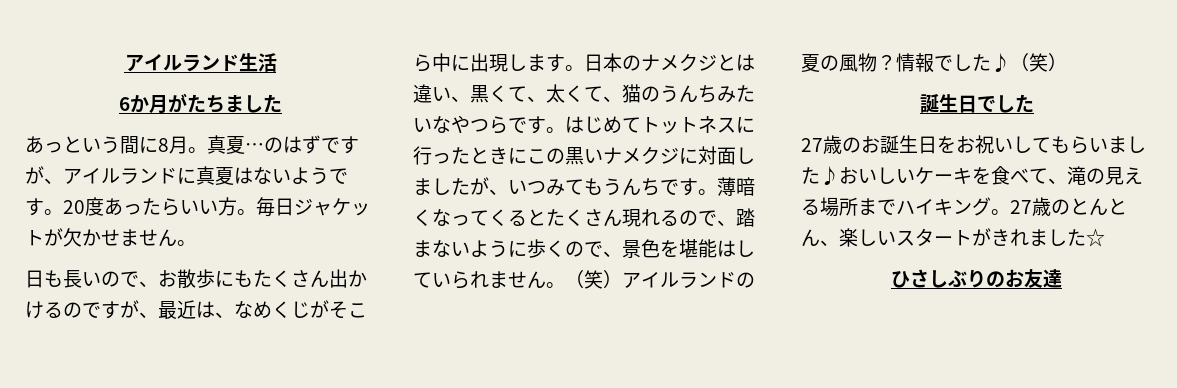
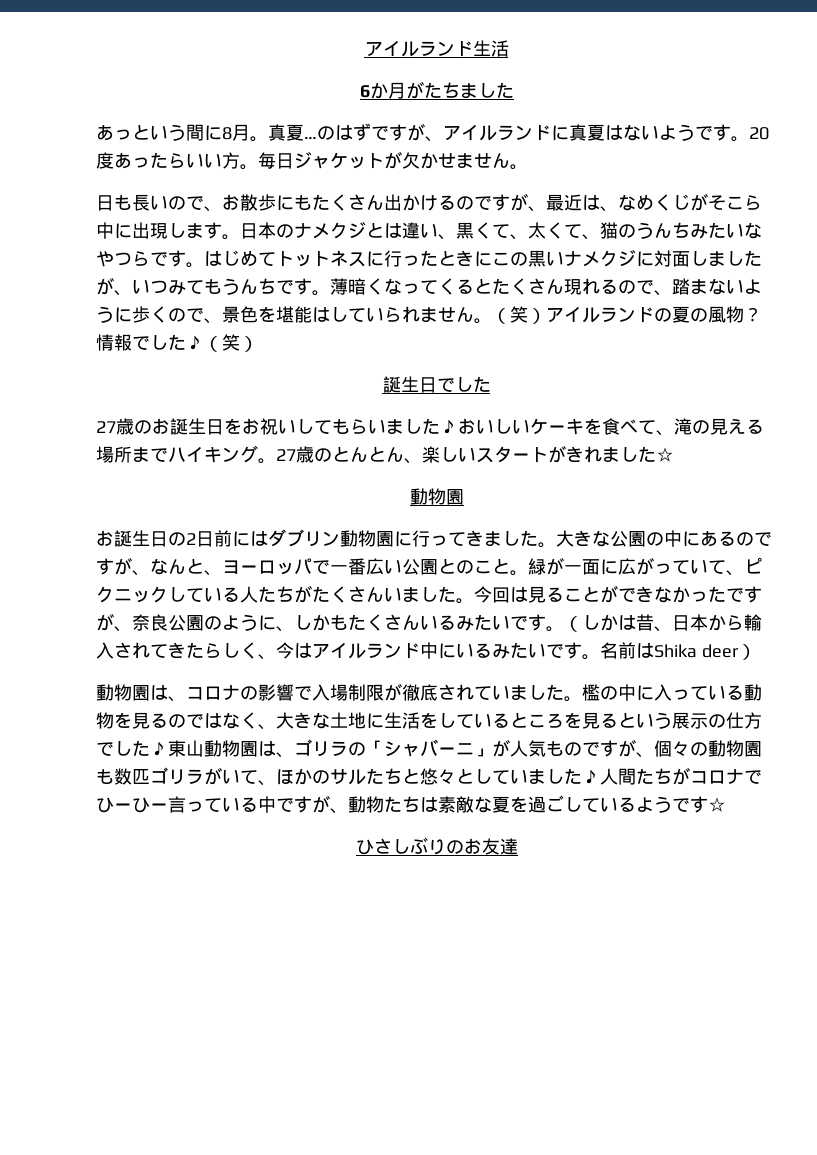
(1105, 237) none -> [409,488,464,505] [96,529,772,548] [96,557,762,576] [96,585,762,604] [96,613,762,632] [96,642,756,660] [96,683,762,702] [96,712,762,730] [96,739,762,758] [96,767,762,786] [96,795,726,814] // 動物園 // お誕生日の2日前にはダブリン動物園に行ってきました。大きな公園の中にあるのですが、なんと、ヨーロッパで一番広い公園とのこと。緑が一面に広がっていて、ピクニックしている人たちがたくさんいました。今回は見ることができなかったですが、奈良公園のように、しかもたくさんいるみたいです。（しかは昔、日本から輸入されてきたらしく、今はアイルランド中にいるみたいです。名前はShika deer） // 動物園は、コロナの影響で入場制限が徹底されていました。檻の中に入っている動物を見るのではなく、大きな土地に生活をしているところを見るという展示の仕方でした♪東山動物園は、ゴリラの「シャバーニ」が人気ものですが、個々の動物園も数匹ゴリラがいて、ほかのサルたちと悠々としていました♪人間たちがコロナでひーひー言っている中ですが、動物たちは素敵な夏を過ごしているようです☆

